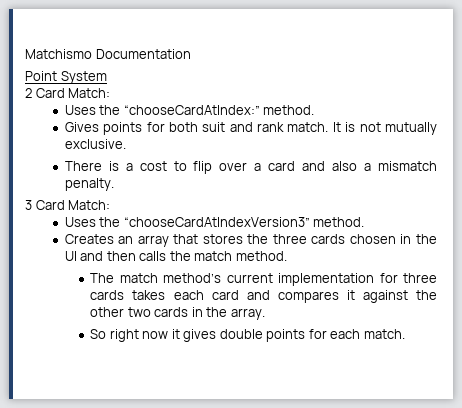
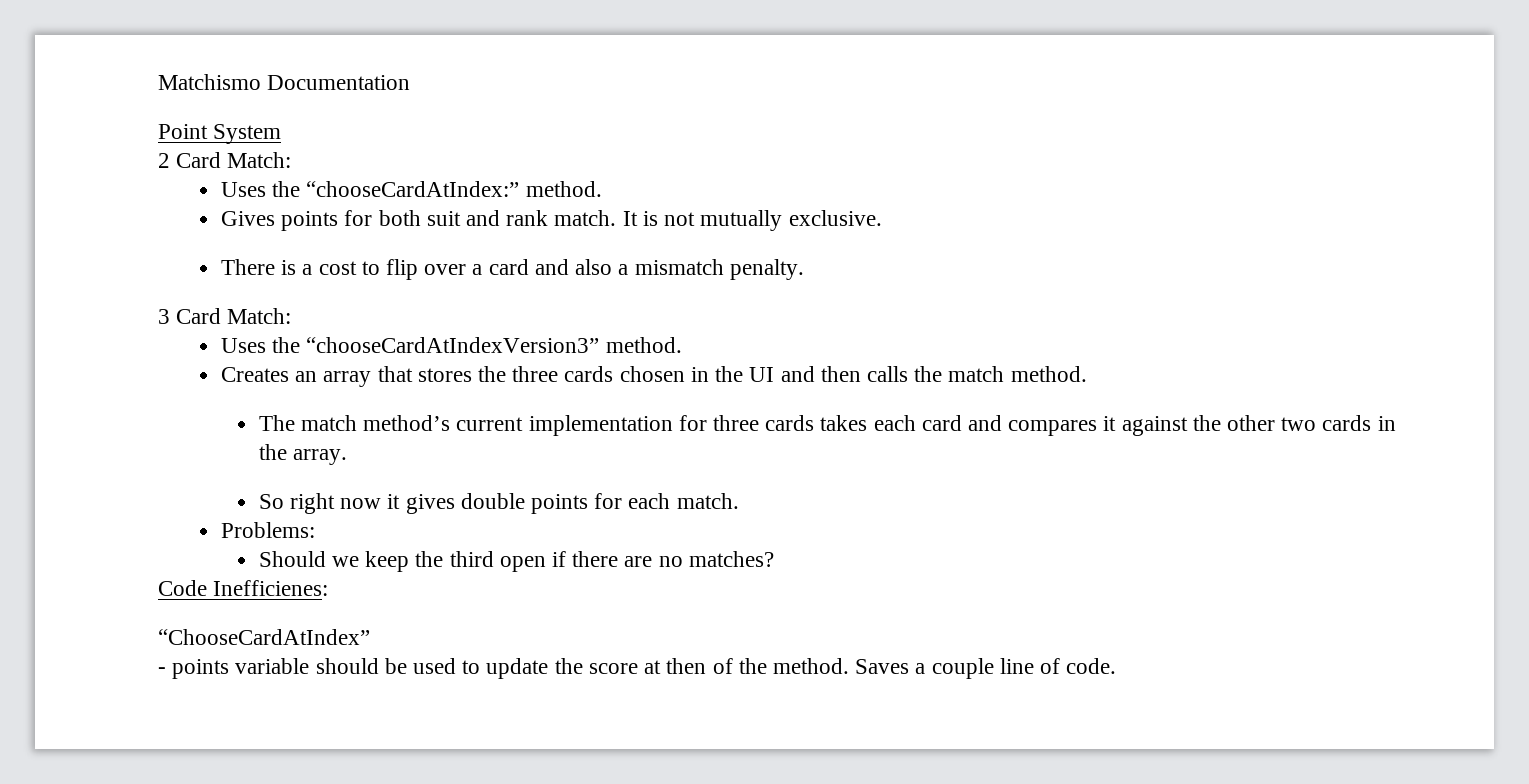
(405, 334) none -> [221,522,316,538] [258,551,774,572] [158,580,329,596] [158,629,370,645] [158,658,1117,679] // Problems: // Should we keep the third open if there are no matches? // Code Inefficienes: // “ChooseCardAtIndex” // - points variable should be used to update the score at then of the method. Saves a couple line of code.

